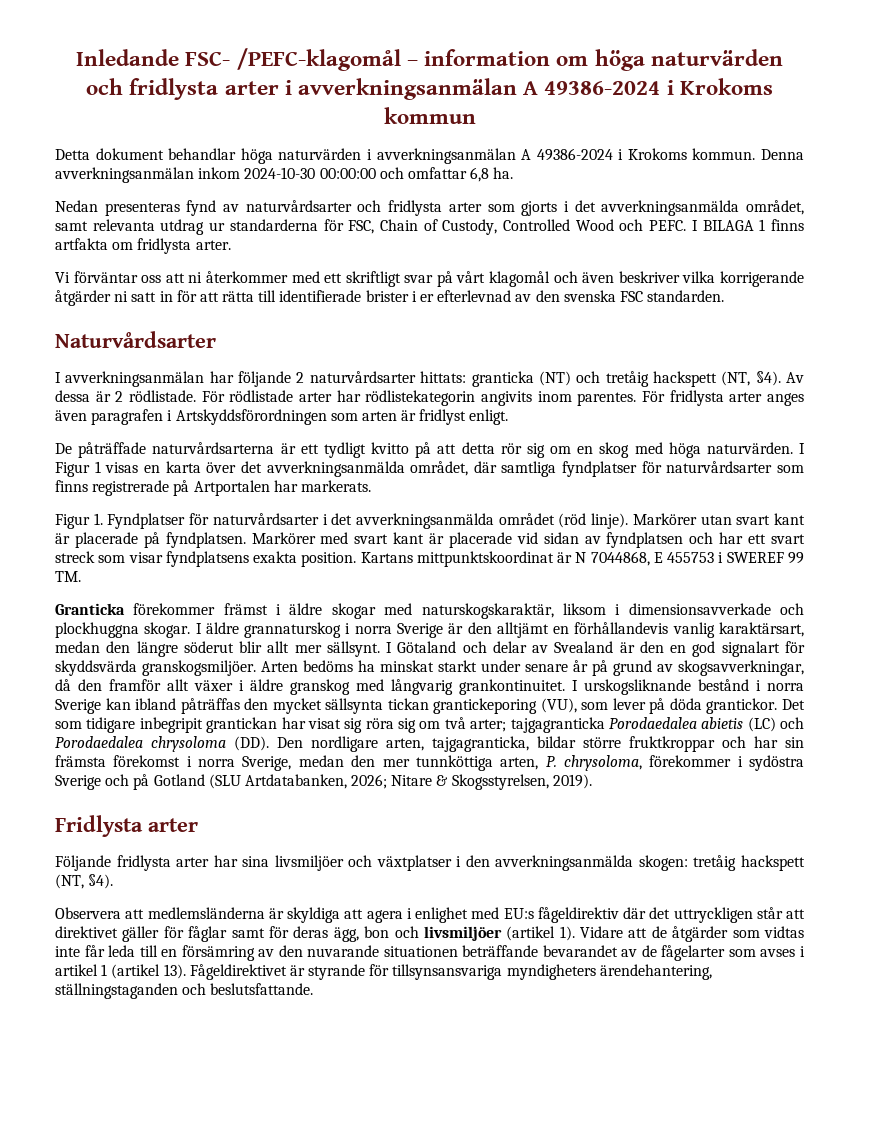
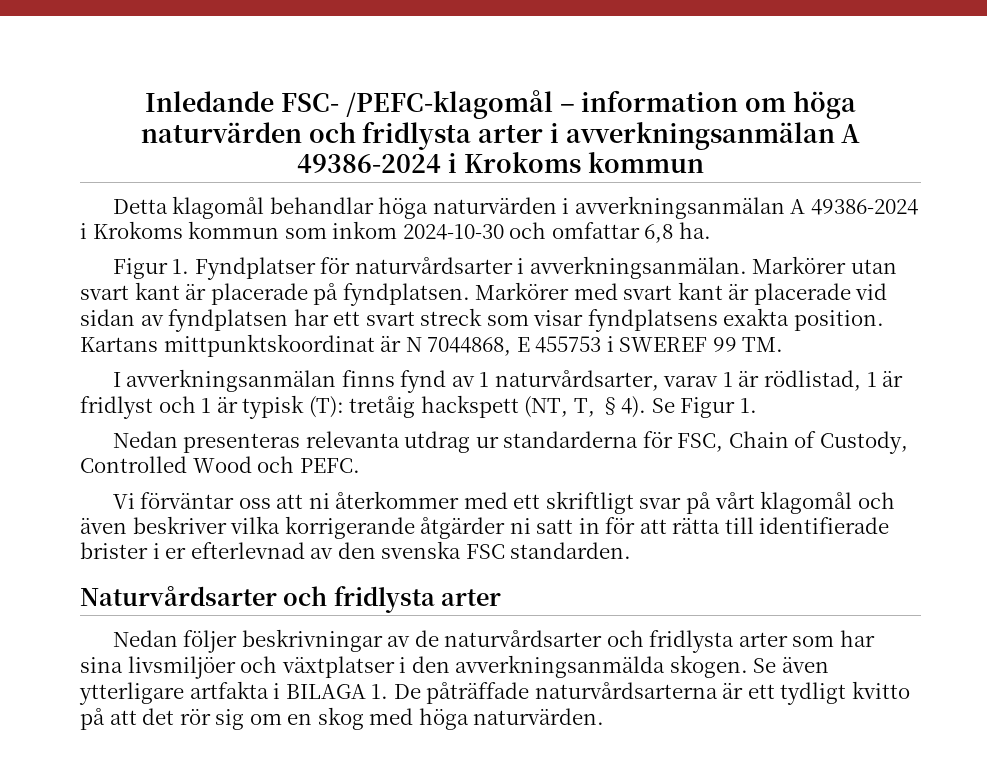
[95,148,164,160] dokument -> [172,196,265,219] klagomål
[692,148,805,160] [55,167,194,183] kommun. Denna avverkningsanmälan -> [188,221,327,239] kommun som
[319,168,376,179] 00:00:00 -> (504, 232) none
[55,200,805,216] [55,221,88,231] Nedan presenteras fynd av naturvårdsarter och fridlysta arter som gjorts i det avverkningsanmälda området, samt -> [112,256,897,280] [80,282,888,306] [80,308,884,332] [80,334,784,357] [112,369,904,393] [80,395,757,419] [112,431,301,453] Figur 1. Fyndplatser för naturvårdsarter i avverkningsanmälan. Markörer utan svart kant är placerade på fyndplatsen. Markörer med svart kant är placerade vid sidan av fyndplatsen har ett svart streck som visar fyndplatsens exakta position. Kartans mittpunktskoordinat är N 7044868, E 455753 i SWEREF 99 TM. // I avverkningsanmälan finns fynd av 1 naturvårdsarter, varav 1 är rödlistad, 1 är fridlyst och 1 är typisk (T): tretåig hackspett (NT, T, §4). Se Figur 1. // Nedan presenteras
[691,219,805,231] [55,238,231,254] I BILAGA 1 finns artfakta om fridlysta arter. -> (360, 465) none
[55,371,805,387] [55,390,804,406] [55,409,509,425] // I avverkningsanmälan har följande 2 naturvårdsarter hittats: granticka (NT) och tretåig hackspett (NT, §4). Av dessa är 2 rödlistade. För rödlistade arter har rödlistekategorin angivits inom parentes. För fridlysta arter anges även paragrafen i Artskyddsförordningen som arten är fridlyst enligt. // -> [283,586,502,613] [112,629,875,653] [80,655,829,679] [79,681,389,705] och fridlysta arter // Nedan följer beskrivningar av de naturvårdsarter och fridlysta arter som har sina livsmiljöer och växtplatser i den avverkningsanmälda skogen. Se även ytterligare artfakta i BILAGA 1.
[461,442,495,454] detta -> [142,708,175,725] det
[798,443,805,454] [55,461,804,477] [55,480,371,496] [55,513,805,529] [55,532,805,548] [55,551,804,567] [55,571,81,582] [55,603,805,619] [55,622,805,638] [55,641,806,657] [55,660,804,676] [55,679,804,695] [55,698,805,714] [55,717,804,733] [55,736,804,752] [55,755,804,771] [55,774,592,790] [55,815,198,837] [55,855,806,871] [55,874,114,889] [55,907,805,923] [55,926,805,942] [55,945,805,961] [55,964,712,980] [55,983,314,999] I Figur 1 visas en karta över det avverkningsanmälda området, där samtliga fyndplatser för naturvårdsarter som finns registrerade på Artportalen har markerats. // Figur 1. Fyndplatser för naturvårdsarter i det avverkningsanmälda området (röd linje). Markörer utan svart kant är placerade på fyndplatsen. Markörer med svart kant är placerade vid sidan av fyndplatsen och har ett svart streck som visar fyndplatsens exakta position. Kartans mittpunktskoordinat är N 7044868, E 455753 i SWEREF 99 TM. // Granticka förekommer främst i äldre skogar med naturskogskaraktär, liksom i dimensionsavverkade och plockhuggna skogar. I äldre grannaturskog i norra Sverige är den alltjämt en förhållandevis vanlig karaktärsart, medan den längre söderut blir allt mer sällsynt. I Götaland och delar av Svealand är den en god signalart för skyddsvärda granskogsmiljöer. Arten bedöms ha minskat starkt under senare år på grund av skogsavverkningar, då den framför allt växer i äldre granskog med långvarig grankontinuitet. I urskogsliknande bestånd i norra Sverige kan ibland påträffas den mycket sällsynta tickan grantickeporing (VU), som lever på döda grantickor. Det som tidigare inbegripit grantickan har visat sig röra sig om två arter; tajgagranticka Porodaedalea abietis (LC) och Porodaedalea chrysoloma (DD). Den nordligare arten, tajgagranticka, bildar större fruktkroppar och har sin främsta förekomst i norra Sverige, medan den mer tunnköttiga arten, P. chrysoloma, förekommer i sydöstra Sverige och på Gotland (SLU Artdatabanken, 2026; Nitare & Skogsstyrelsen, 2019). // Fridlysta arter // Följande fridlysta arter har sina livsmiljöer och växtplatser i den avverkningsanmälda skogen: tretåig hackspett (NT, §4). // Observera att medlemsländerna är skyldiga att agera i enlighet med EU:s fågeldirektiv där det uttryckligen står att direktivet gäller för fåglar samt för deras ägg, bon och livsmiljöer (artikel 1). Vidare att de åtgärder som vidtas inte får leda till en försämring av den nuvarande situationen beträffande bevarandet av de fågelarter som avses i artikel 1 (artikel 13). Fågeldirektivet är styrande för tillsynsansvariga myndigheters ärendehantering, ställningstaganden och beslutsfattande. -> (605, 716) none

